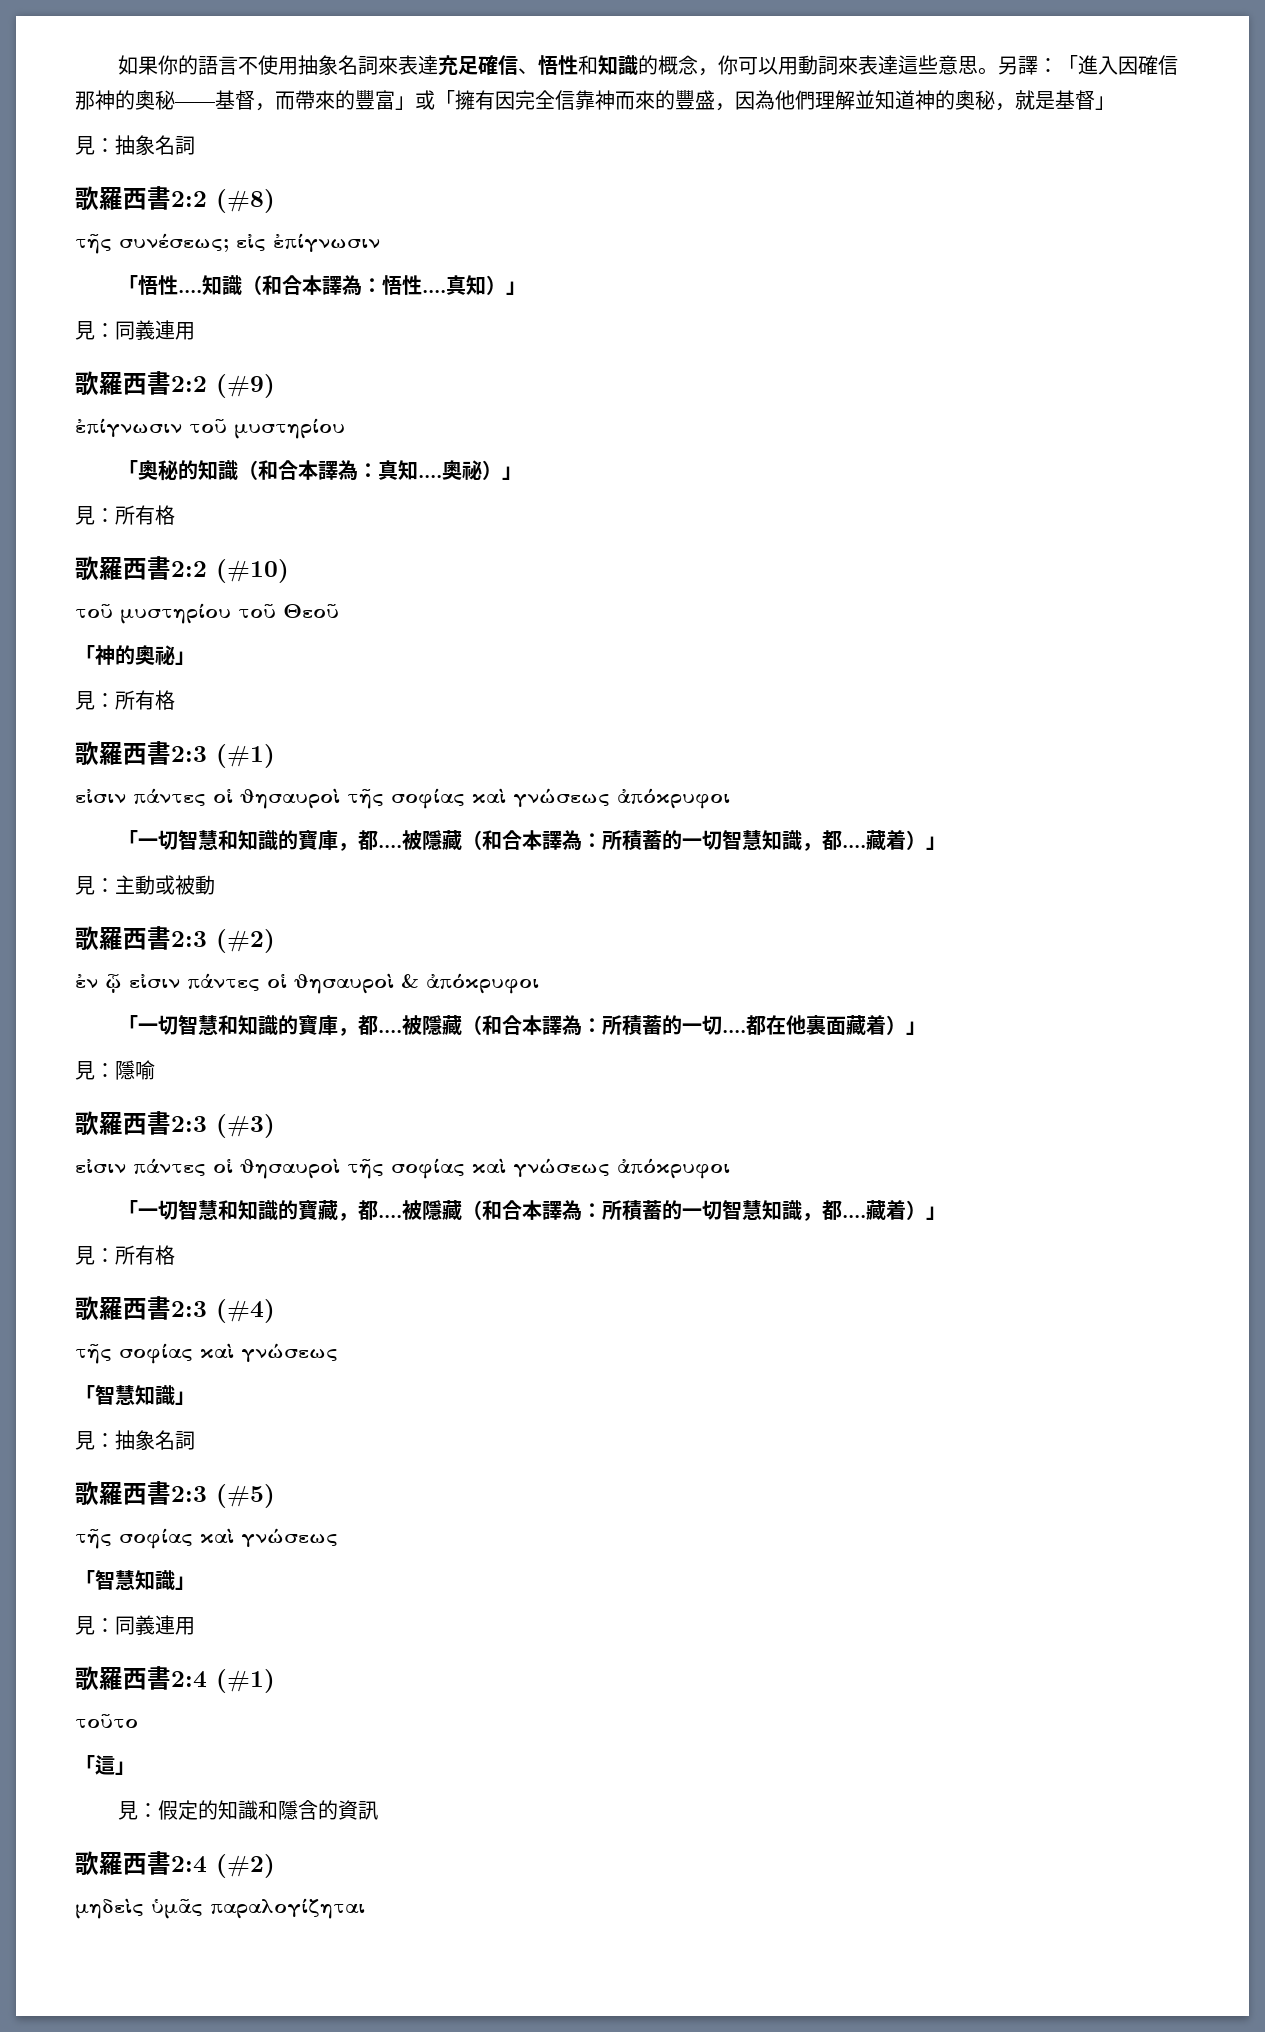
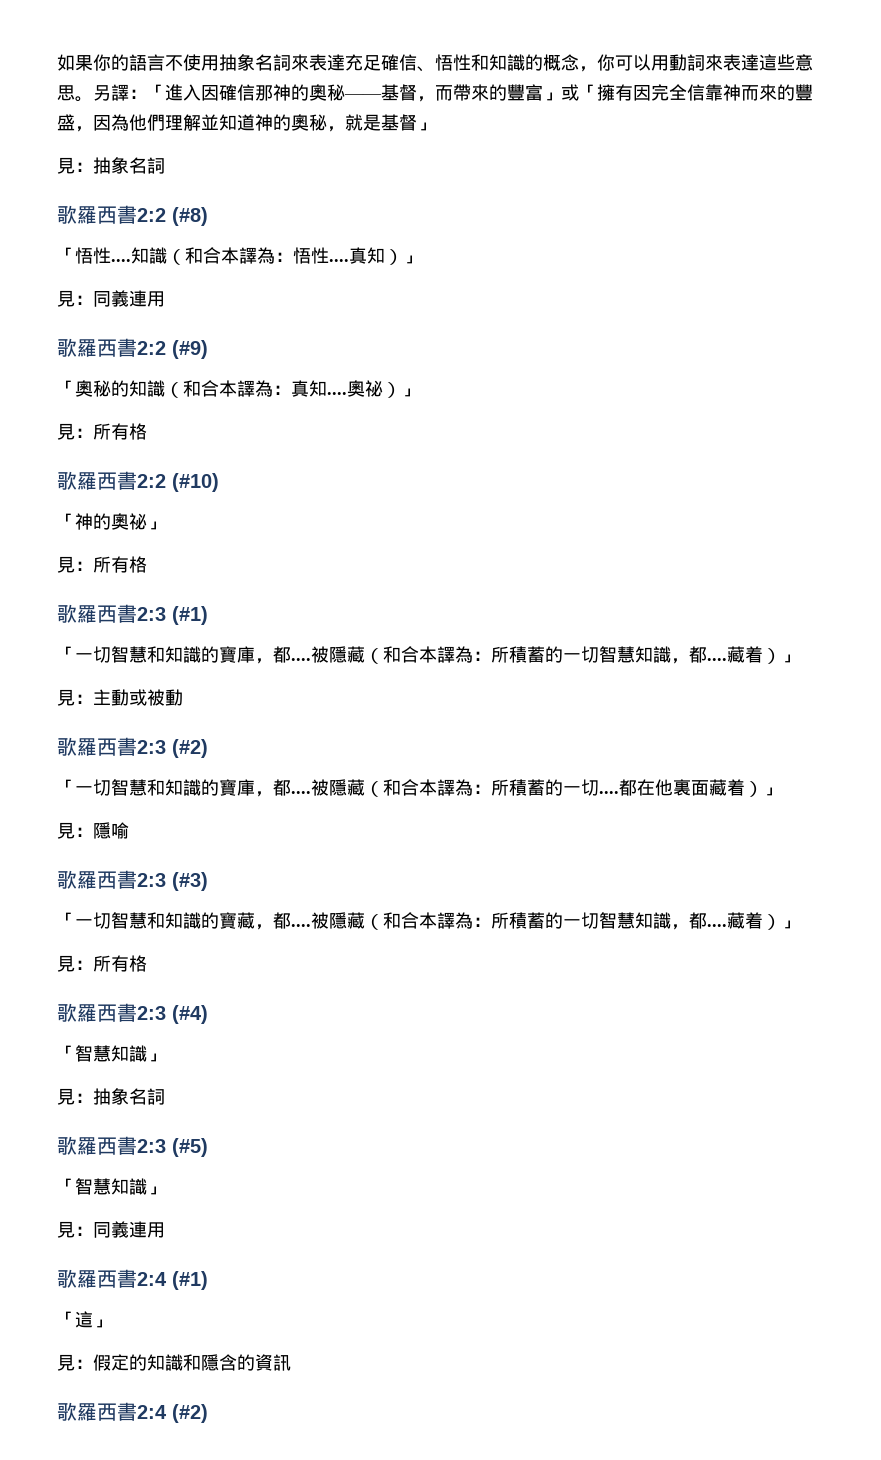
[75,233,380,254] // τῆς συνέσεως; εἰς ἐπίγνωσιν -> (208, 216) none
[75,418,345,439] // ἐπίγνωσιν τοῦ μυστηρίου -> (208, 349) none
[75,603,339,624] // τοῦ μυστηρίου τοῦ Θεοῦ -> (219, 482) none
[75,788,730,809] // εἰσιν πάντες οἱ θησαυροὶ τῆς σοφίας καὶ γνώσεως ἀπόκρυφοι -> (208, 615) none
[75,973,539,994] // ἐν ᾧ εἰσιν πάντες οἱ θησαυροὶ & ἀπόκρυφοι -> (208, 748) none
[75,1158,730,1179] // εἰσιν πάντες οἱ θησαυροὶ τῆς σοφίας καὶ γνώσεως ἀπόκρυφοι -> (208, 881) none
[75,1343,338,1364] // τῆς σοφίας καὶ γνώσεως -> (208, 1014) none
[75,1528,338,1549] // τῆς σοφίας καὶ γνώσεως -> (208, 1147) none
[75,1714,138,1728] // τοῦτο -> (208, 1280) none
[75,1898,365,1919] // μηδεὶς ὑμᾶς παραλογίζηται -> (208, 1413) none

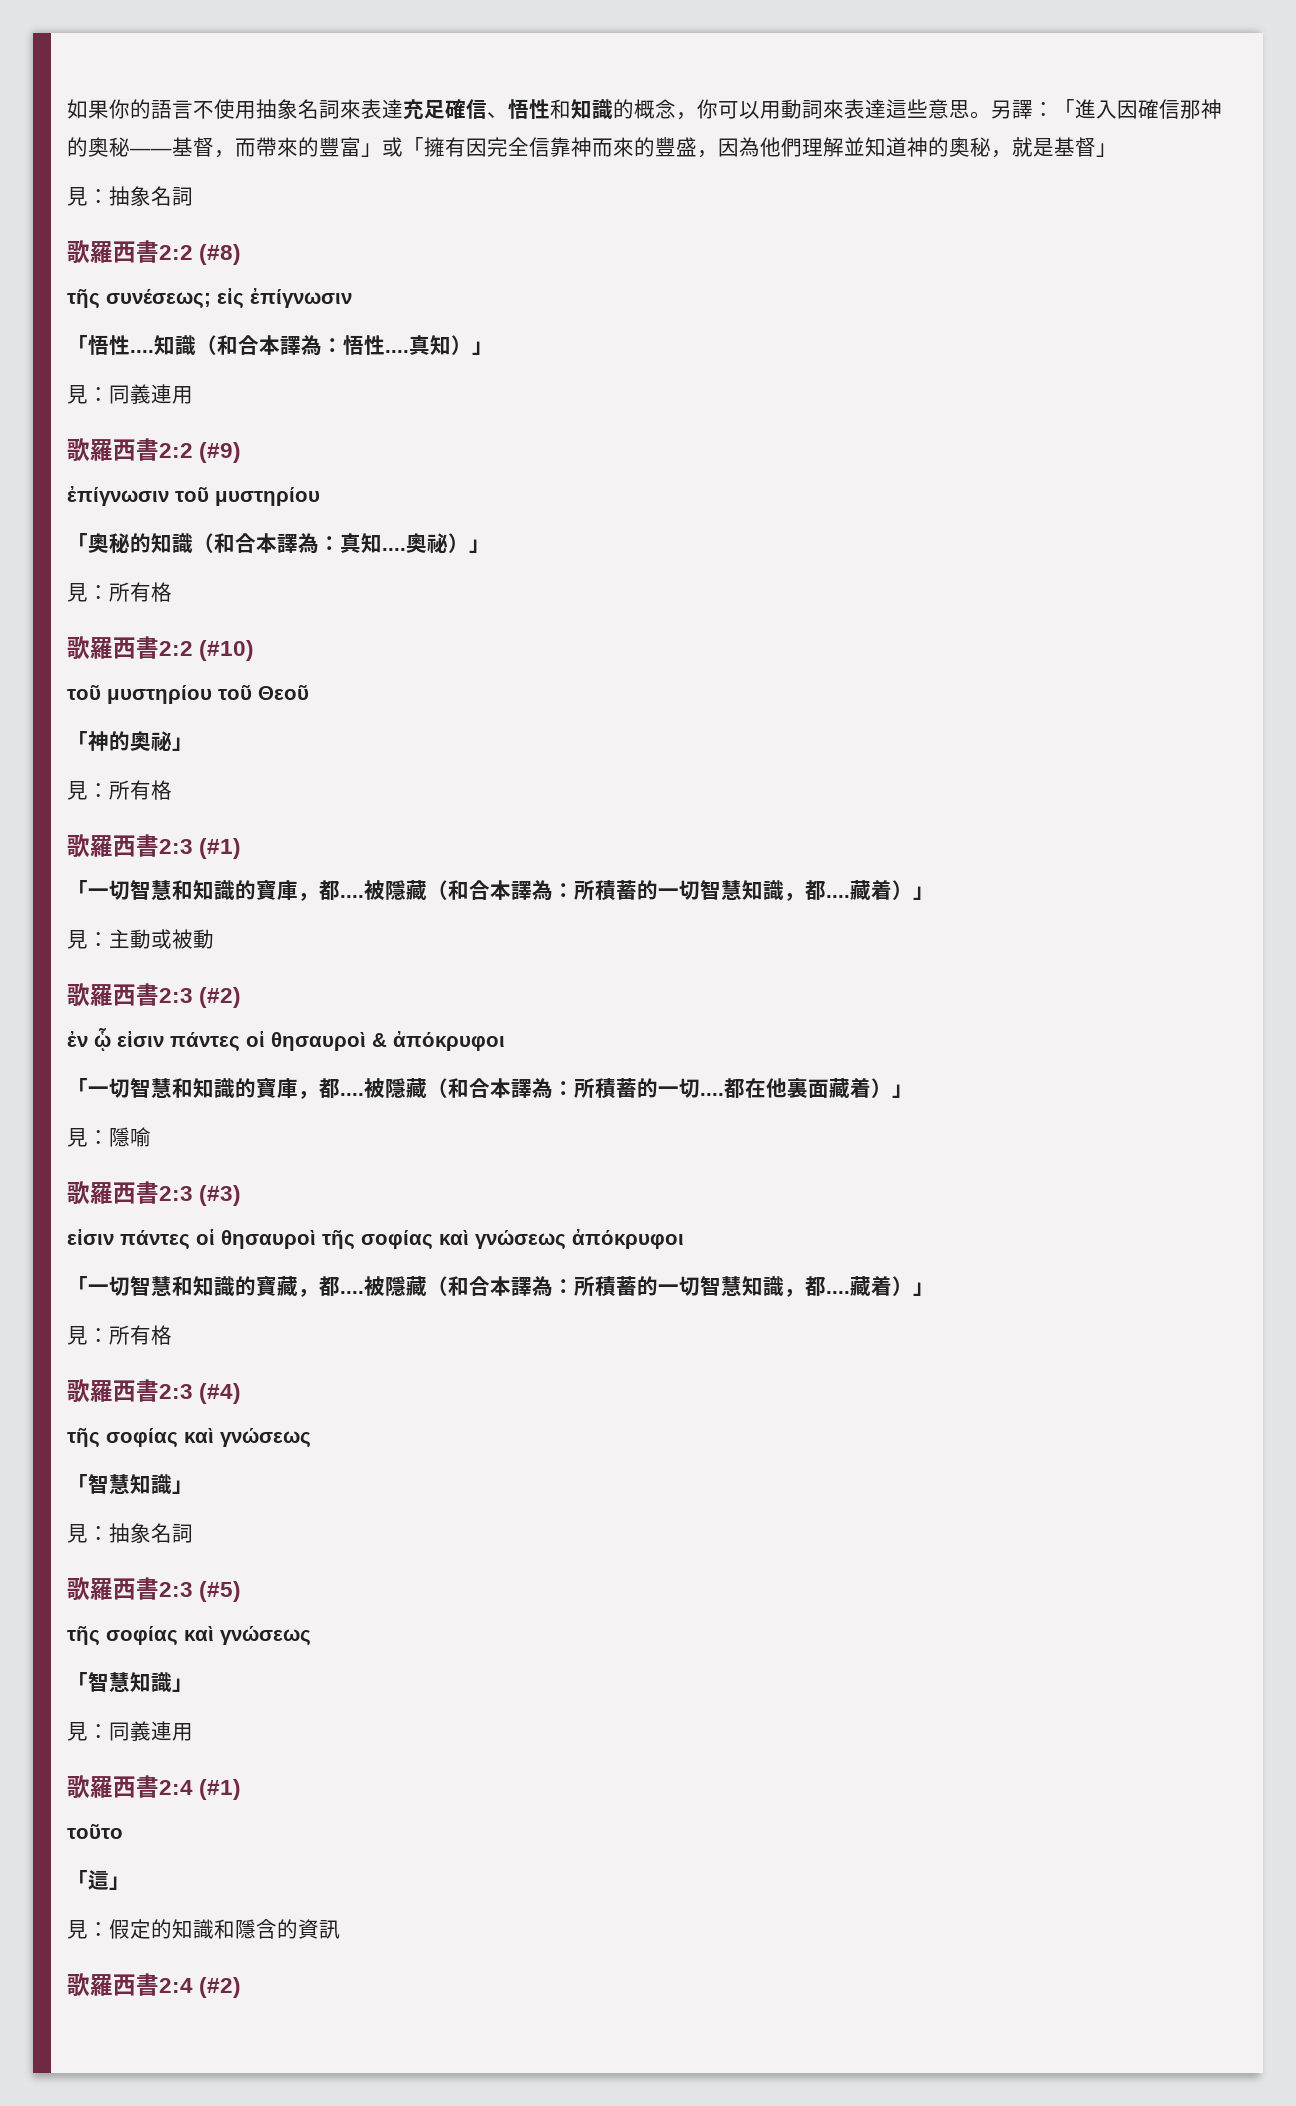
(208, 216) none -> [67,288,352,309] // τῆς συνέσεως; εἰς ἐπίγνωσιν
(208, 349) none -> [67,486,320,506] // ἐπίγνωσιν τοῦ μυστηρίου
(219, 482) none -> [67,685,309,704] // τοῦ μυστηρίου τοῦ Θεοῦ
(208, 748) none -> [67,1028,505,1052] // ἐν ᾧ εἰσιν πάντες οἱ θησαυροὶ & ἀπόκρυφοι
(208, 881) none -> [67,1229,684,1250] // εἰσιν πάντες οἱ θησαυροὶ τῆς σοφίας καὶ γνώσεως ἀπόκρυφοι
(208, 1014) none -> [67,1428,311,1448] // τῆς σοφίας καὶ γνώσεως
(208, 1147) none -> [67,1626,311,1646] // τῆς σοφίας καὶ γνώσεως
(208, 1280) none -> [67,1824,123,1839] // τοῦτο

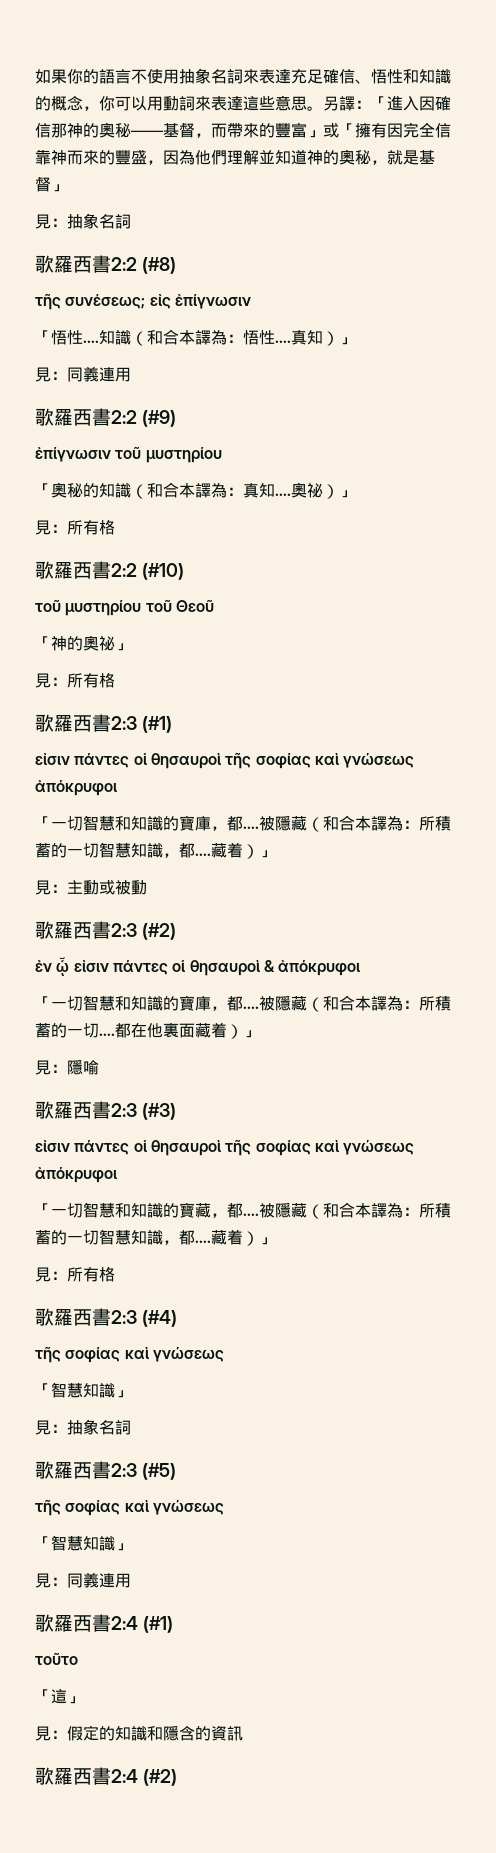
(242, 848) none -> [35,752,415,769] [35,780,117,796] // εἰσιν πάντες οἱ θησαυροὶ τῆς σοφίας καὶ γνώσεως ἀπόκρυφοι

